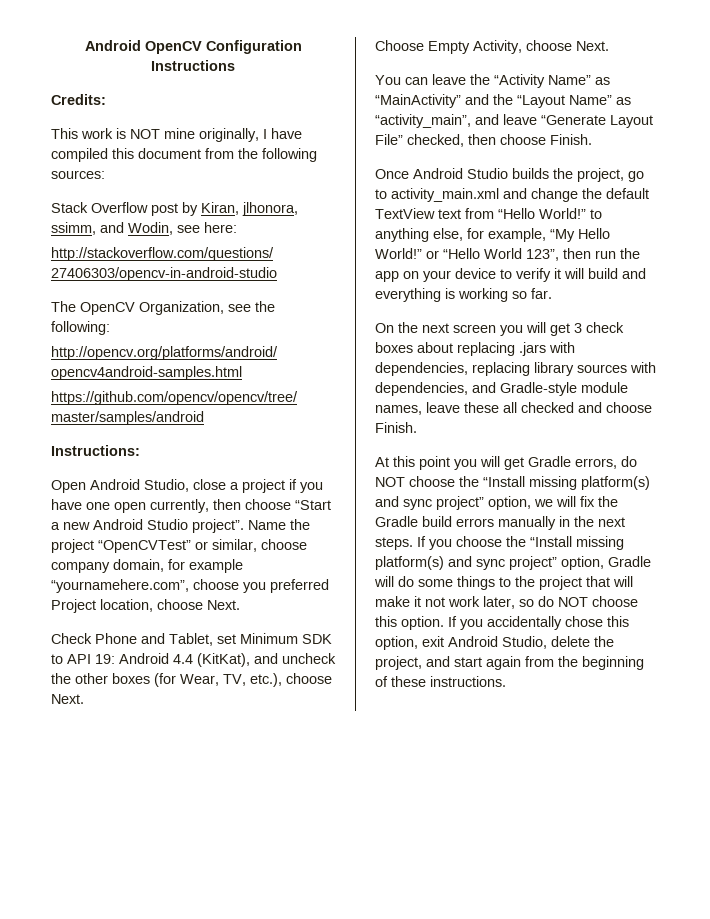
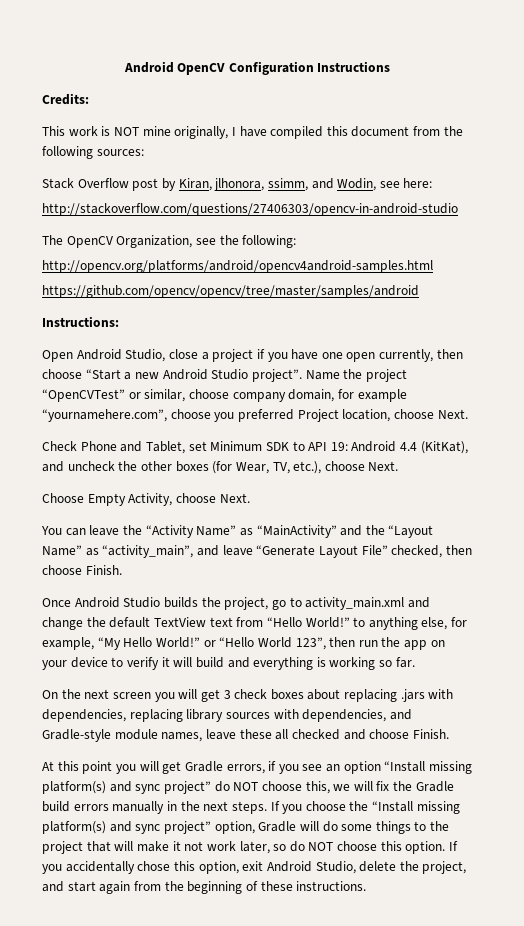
[621,456,637,467] [375,476,650,490] [375,496,531,510] do NOT choose the “Install missing platform(s) and sync project” option, -> [268,761,473,774] [42,781,330,794] if you see an option “Install missing platform(s) and sync project” do NOT choose this,

